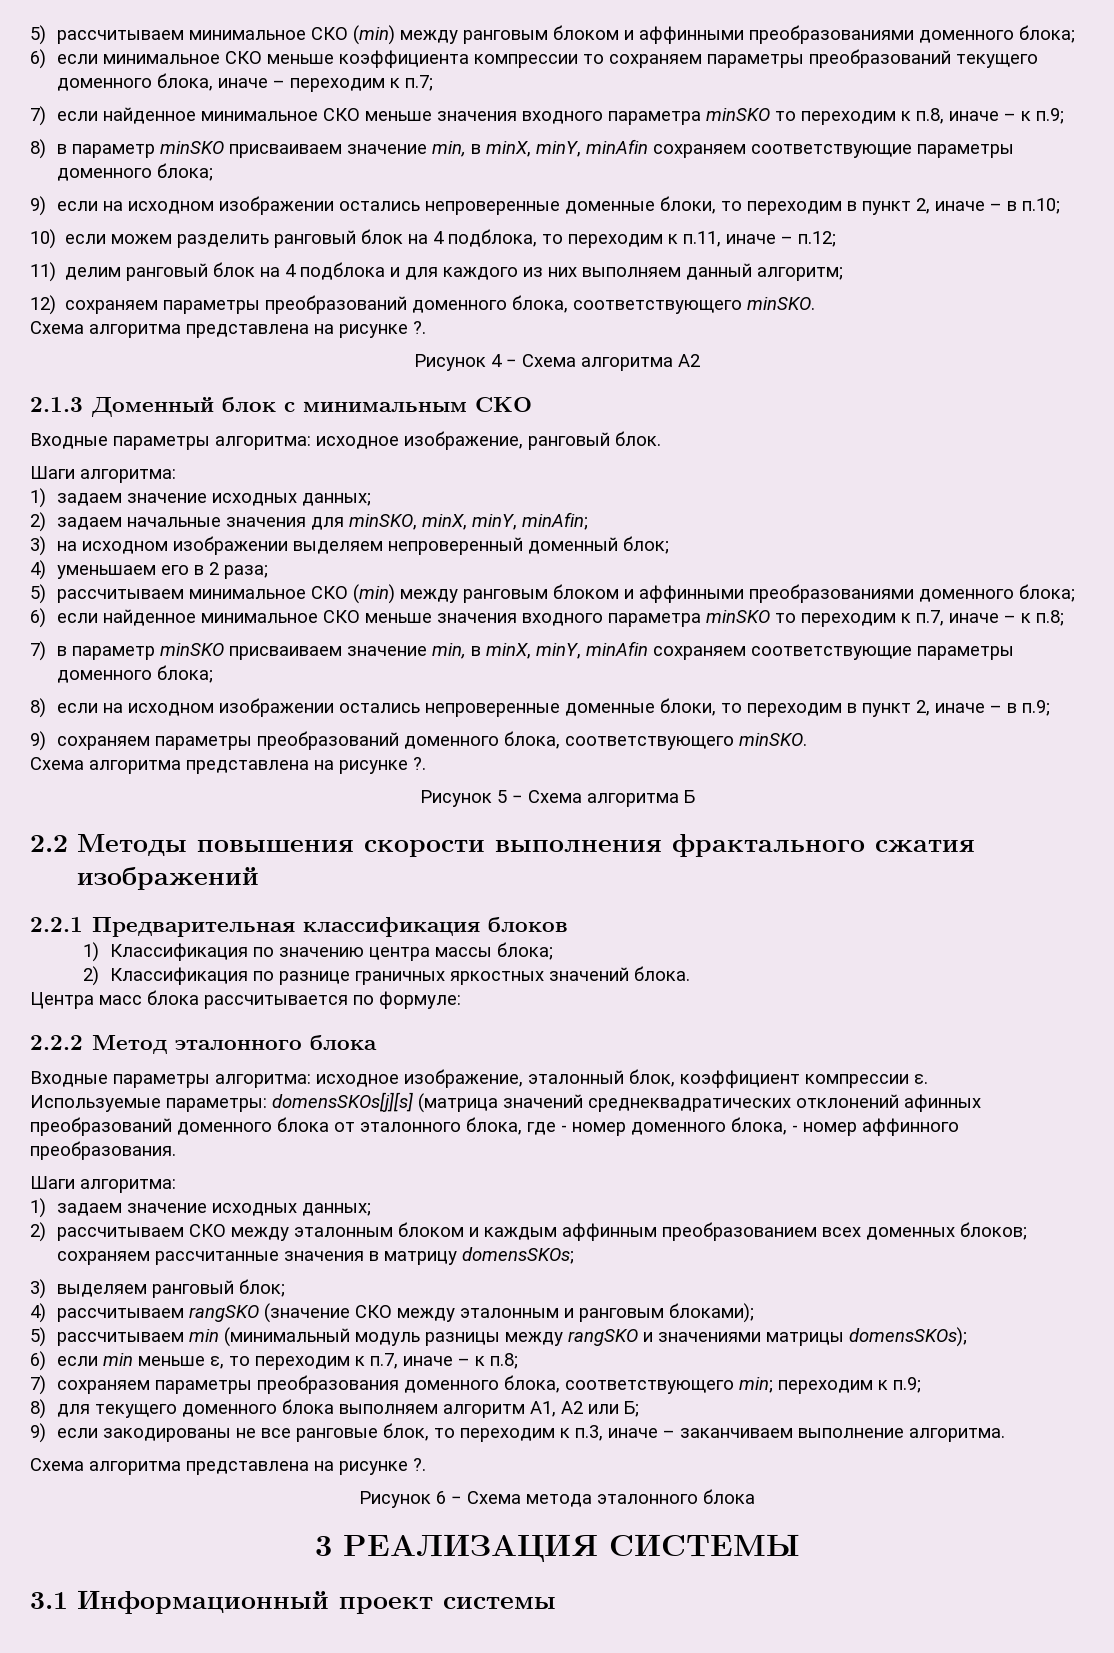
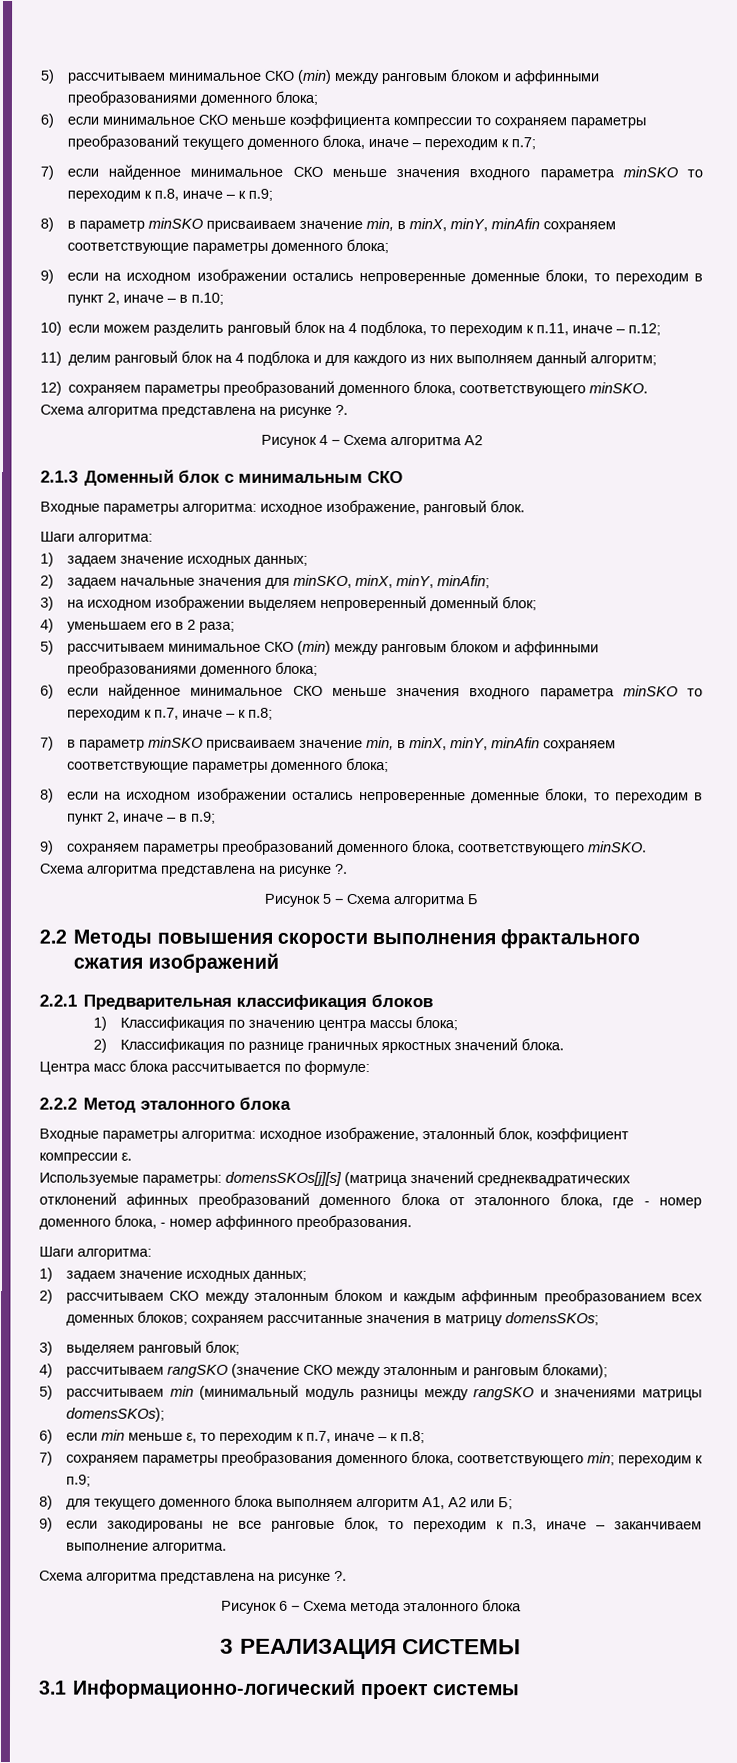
[77,1590,330,1614] Информационный -> [73,1678,357,1699] Информационно-логический

